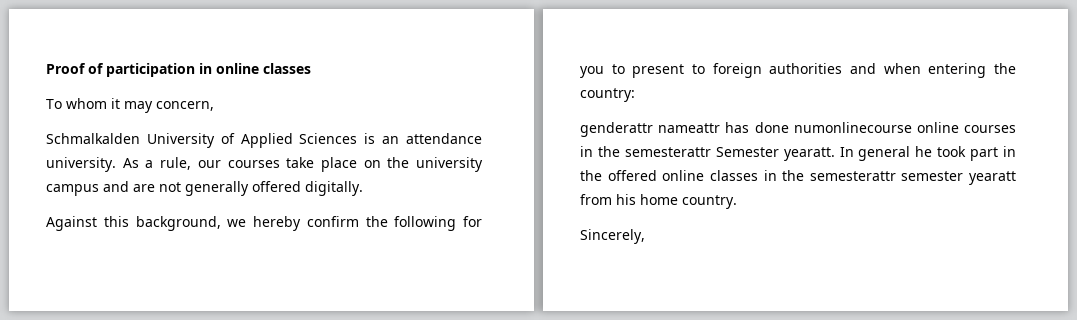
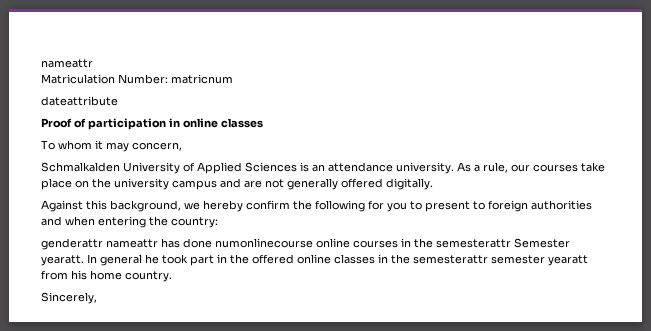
(46, 68) none -> [41,59,93,68] [41,74,233,84] [41,96,118,106] nameattr // Matriculation Number: matricnum // dateattribute //

